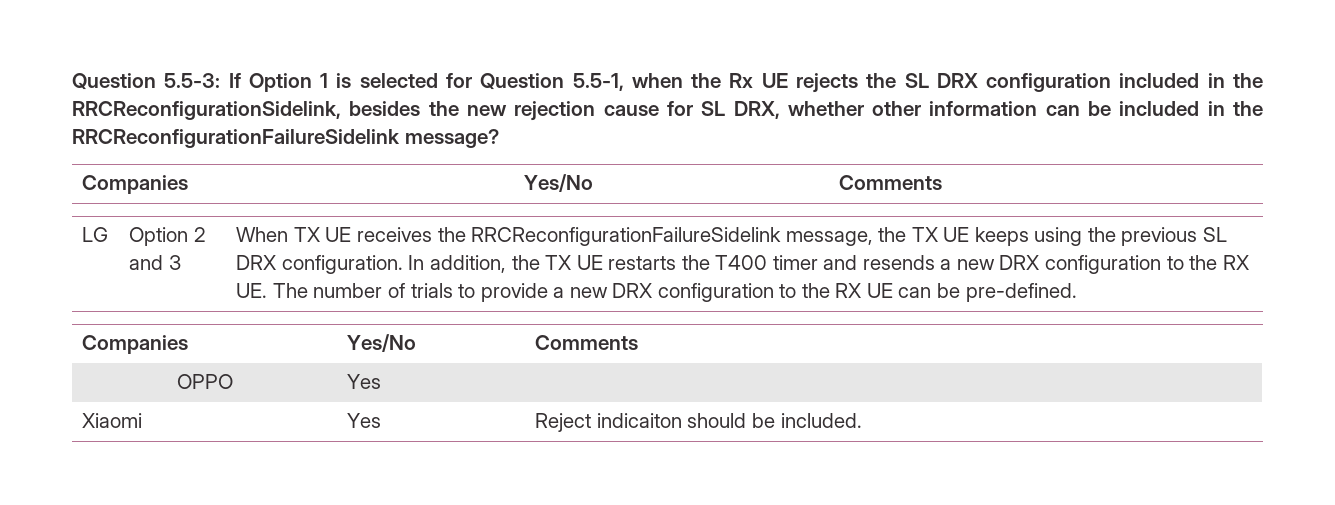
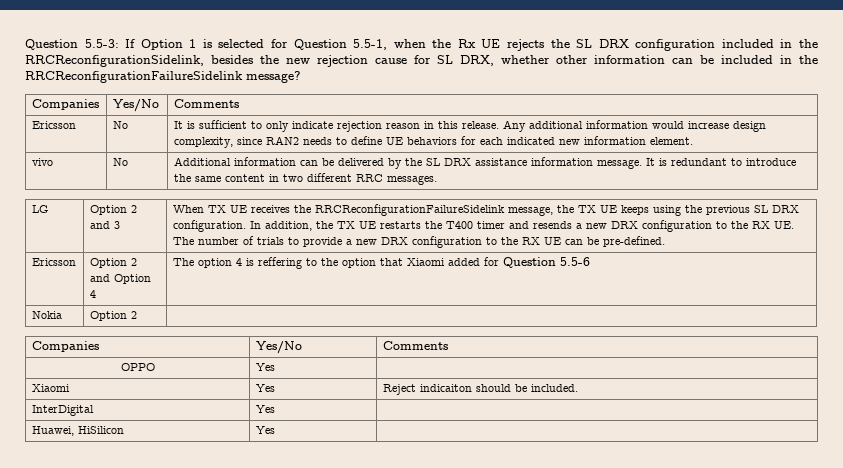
(943, 182) none -> [31,121,76,129] [112,121,128,129] [173,120,766,132] [173,136,693,148] [31,158,53,166] [112,158,128,166] [173,157,796,169] [173,173,437,185] // Ericsson | No | It is sufficient to only indicate rejection reason in this release. Any additional information would increase design complexity, since RAN2 needs to define UE behaviors for each indicated new information element. // vivo | No | Additional information can be delivered by the SL DRX assistance information message. It is redundant to introduce the same content in two different RRC messages.
(1077, 292) none -> [31,258,76,266] [89,258,137,268] [89,274,151,284] [89,290,96,298] [172,257,590,269] [31,311,62,319] [89,311,137,321] // Ericsson | Option 2 and Option 4 | The option 4 is reffering to the option that Xiaomi added for Question 5.5-6 // Nokia | Option 2 |
(862, 420) none -> [31,405,94,416] [255,405,275,413] [31,426,124,436] [255,426,275,434] // InterDigital | Yes | // Huawei, HiSilicon | Yes |

